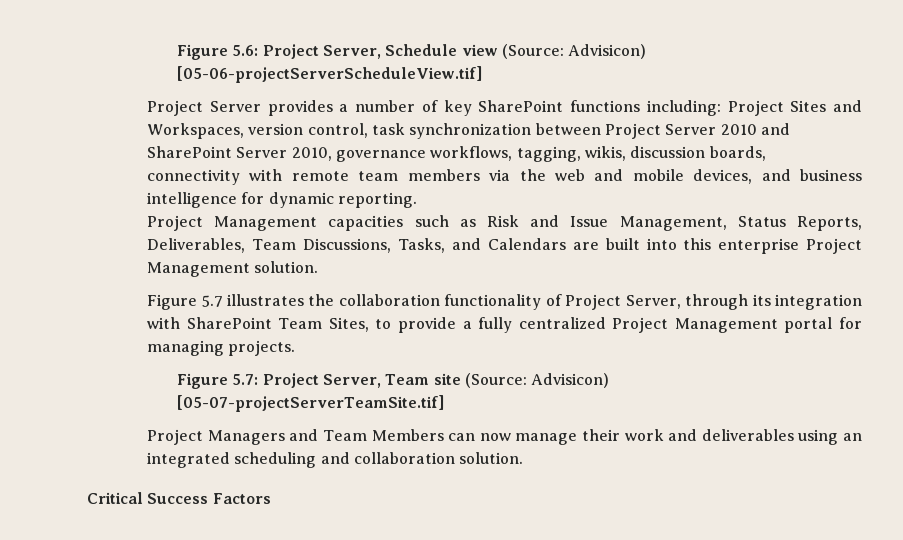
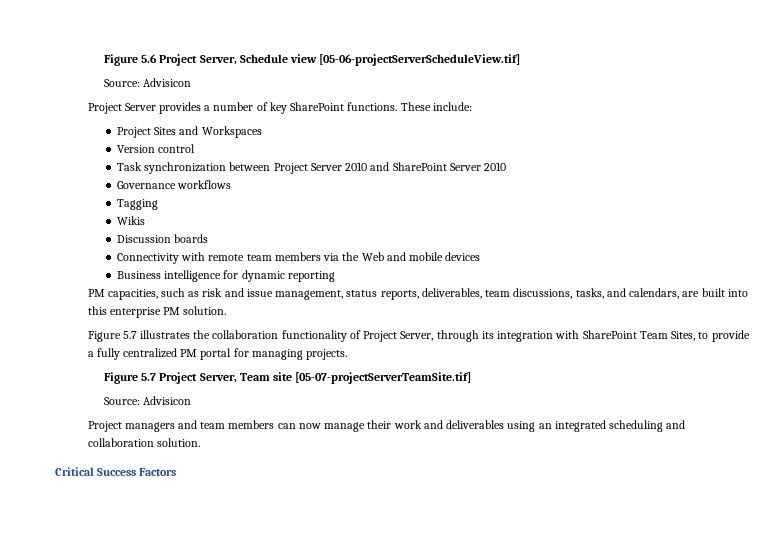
[177,44,259,60] Figure 5.6: -> [103,54,158,66] Figure 5.6
[502,44,647,59] (Source: Advisicon) -> (317, 58) none
(483, 74) none -> [103,78,192,87] // Source: Advisicon
[570,100,863,116] [147,123,406,139] functions including: Project Sites and Workspaces, version control, task -> [347,102,472,111] [116,126,262,138] [116,144,196,153] [116,162,142,171] functions. These include: // Project Sites and Workspaces // Version control // Task
[291,146,766,162] [147,169,241,185] 2010, governance workflows, tagging, wikis, discussion boards, connectivity -> [484,162,507,171] [116,180,232,189] [116,199,158,210] [116,216,145,225] [116,234,209,243] [116,253,179,264] 2010 // Governance workflows // Tagging // Wikis // Discussion boards // Connectivity
[554,169,585,181] web -> [361,252,384,261] Web
[693,169,862,184] [147,192,418,208] [147,215,863,231] [147,238,567,253] devices, and business intelligence for dynamic reporting. // Project Management capacities such as Risk and Issue Management, Status Reports, Deliverables, Team Discussions, Tasks, and Calendars -> [445,252,481,261] [116,270,335,282] [87,288,680,300] devices // Business intelligence for dynamic reporting // PM capacities, such as risk and issue management, status reports, deliverables, team discussions, tasks, and calendars,
[805,238,862,254] [147,262,251,277] Project Management -> [162,307,180,315] PM
[612,317,778,333] Project Management -> [180,349,198,357] PM
[232,374,259,385] 5.7: -> [141,373,157,381] 5.7
[465,373,610,388] (Source: Advisicon) -> (292, 376) none
[147,429,444,445] // Project Managers and Team Members -> [103,396,192,405] [87,420,275,432] // Source: Advisicon // Project managers and team members

